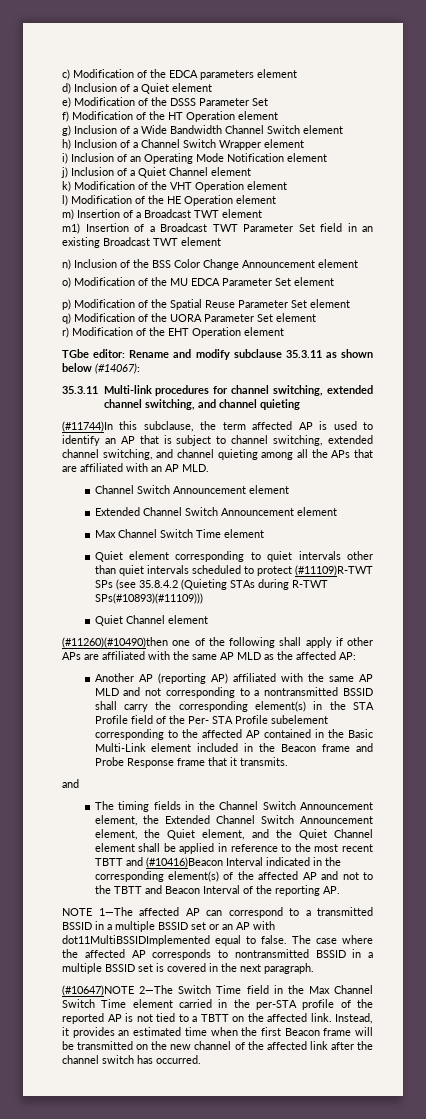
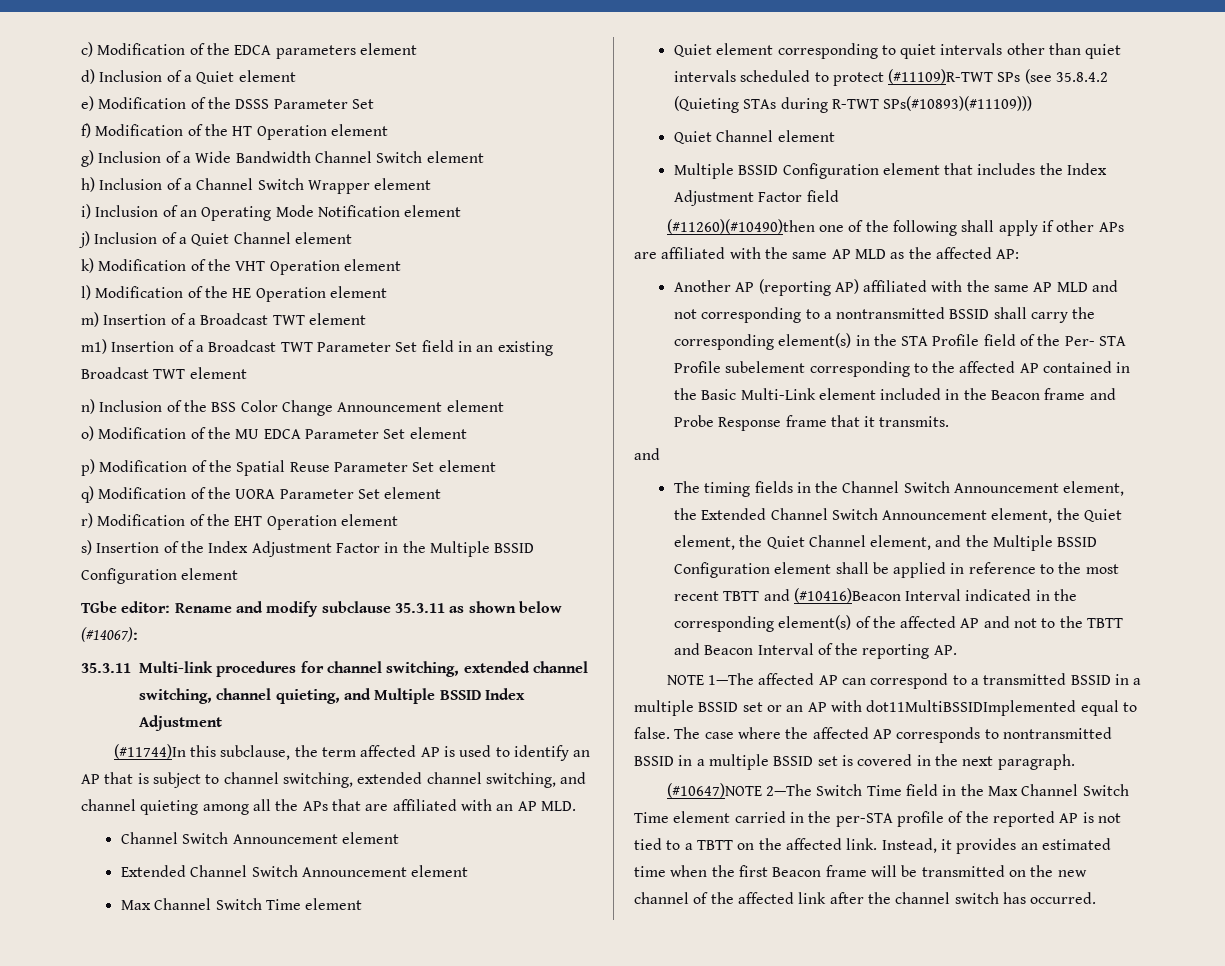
(284, 331) none -> [81,540,535,557] [81,568,239,584] // s) Insertion of the Index Adjustment Factor in the Multiple BSSID Configuration element
[197,399,300,410] and channel quieting -> [216,688,525,704] [139,715,222,731] channel quieting, and Multiple BSSID Index Adjustment
(208, 619) none -> [673,163,1108,179] [673,190,839,206] // Multiple BSSID Configuration element that includes the Index Adjustment Factor field
[252,829,270,838] and -> (735, 542) none
(373, 833) none -> [870,535,1098,551] [673,562,770,578] element, and the Multiple BSSID Configuration

